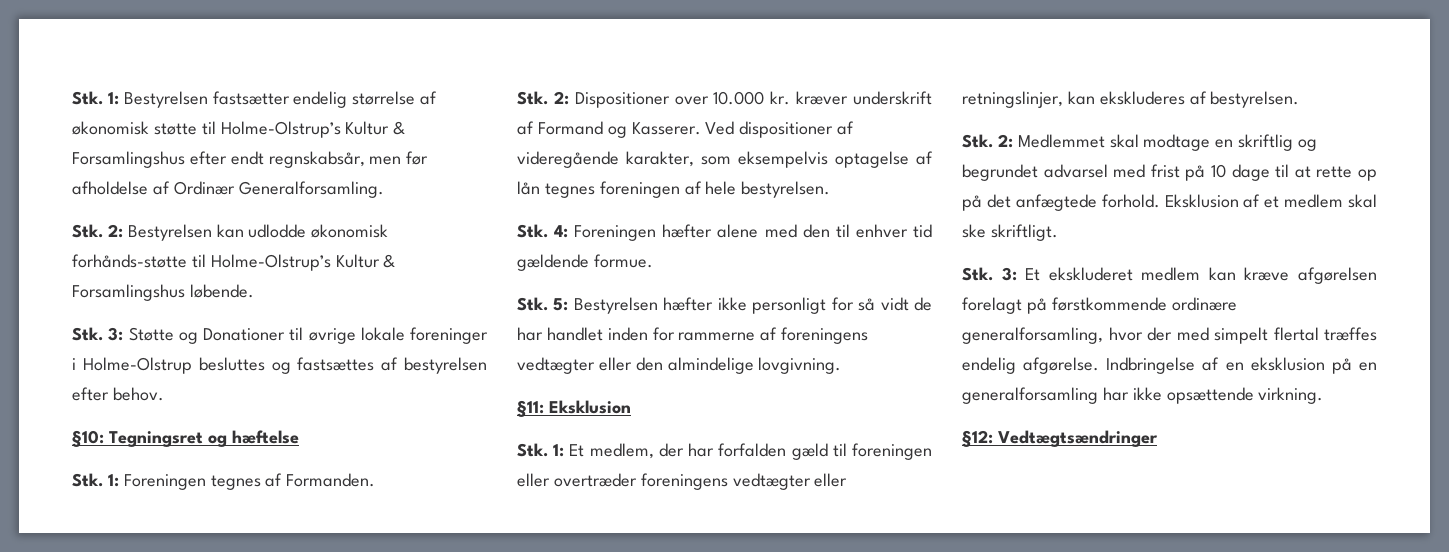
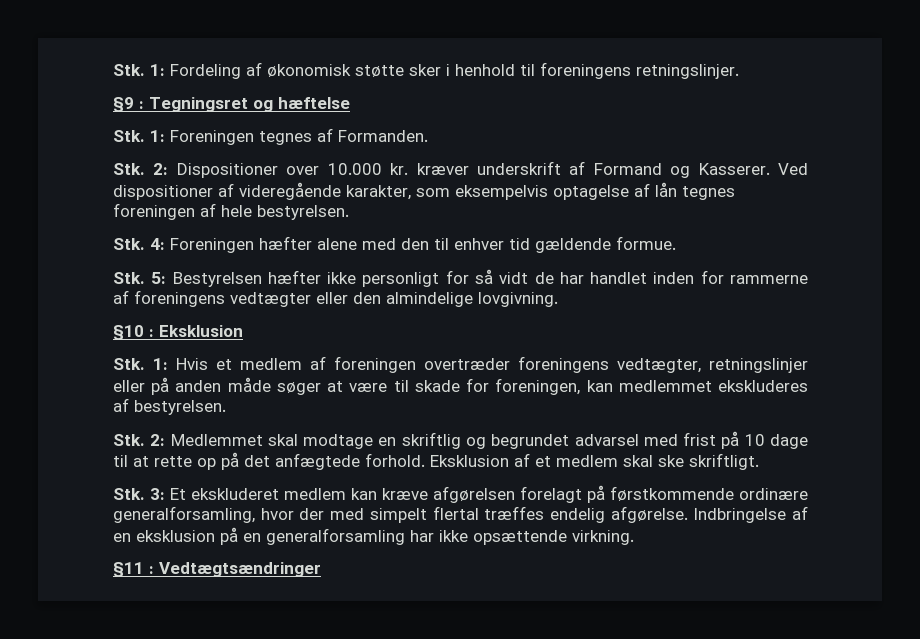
[72,91,438,108] [72,121,406,138] [72,151,429,168] [72,181,384,198] [72,224,389,241] [72,254,396,271] [72,284,254,301] [72,327,488,344] [72,357,487,374] [72,387,164,401] [72,430,104,447] Stk. 1: Bestyrelsen fastsætter endelig størrelse af økonomisk støtte til Holme-Olstrup’s Kultur & Forsamlingshus efter endt regnskabsår, men før afholdelse af Ordinær Generalforsamling. // Stk. 2: Bestyrelsen kan udlodde økonomisk forhånds-støtte til Holme-Olstrup’s Kultur & Forsamlingshus løbende. // Stk. 3: Støtte og Donationer til øvrige lokale foreninger i Holme-Olstrup besluttes og fastsættes af bestyrelsen efter behov. // §10: -> [113,62,739,79] [113,97,144,112] Stk. 1: Fordeling af økonomisk støtte sker i henhold til foreningens retningslinjer. // §9 :
[517,400,544,417] §11: -> [113,325,154,340] §10 :
[569,443,932,460] [517,473,848,490] [962,91,1095,108] Et medlem, der har forfalden gæld til foreningen eller overtræder foreningens vedtægter eller retningslinjer, kan -> [176,356,808,373] [113,377,712,395] Hvis et medlem af foreningen overtræder foreningens vedtægter, retningslinjer eller på anden måde søger at være til skade for foreningen, kan medlemmet
[962,430,993,447] §12: -> [113,562,154,577] §11 :

